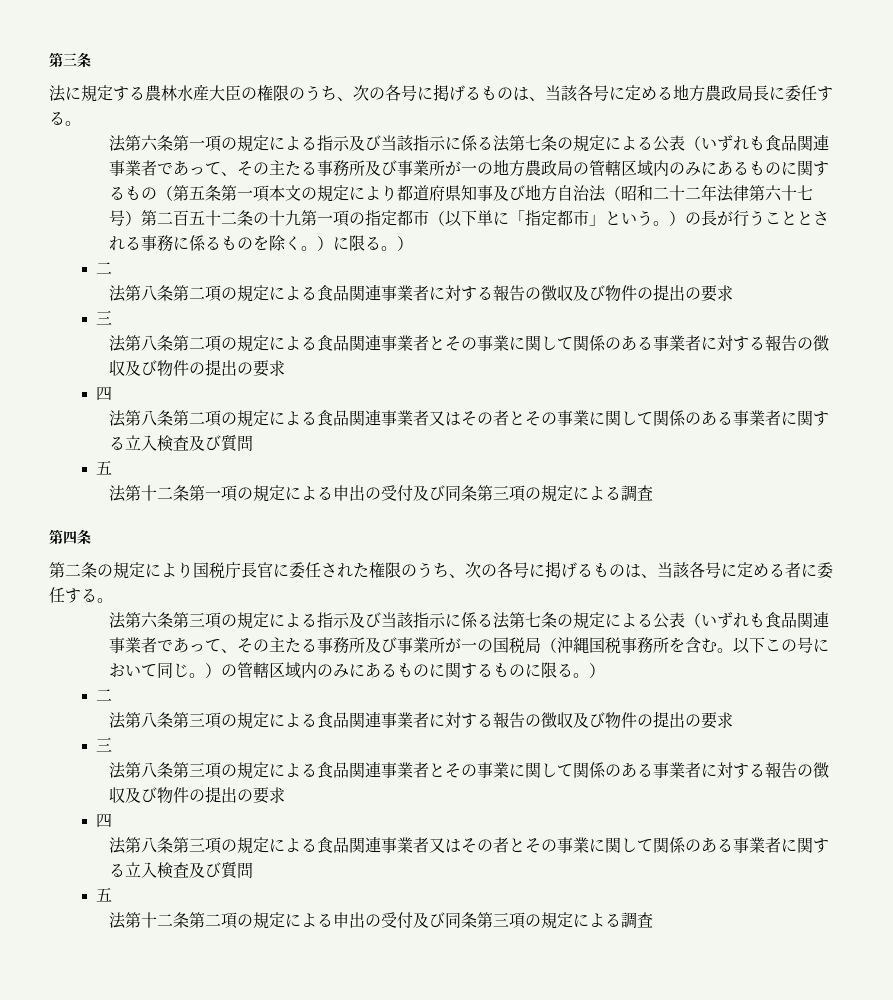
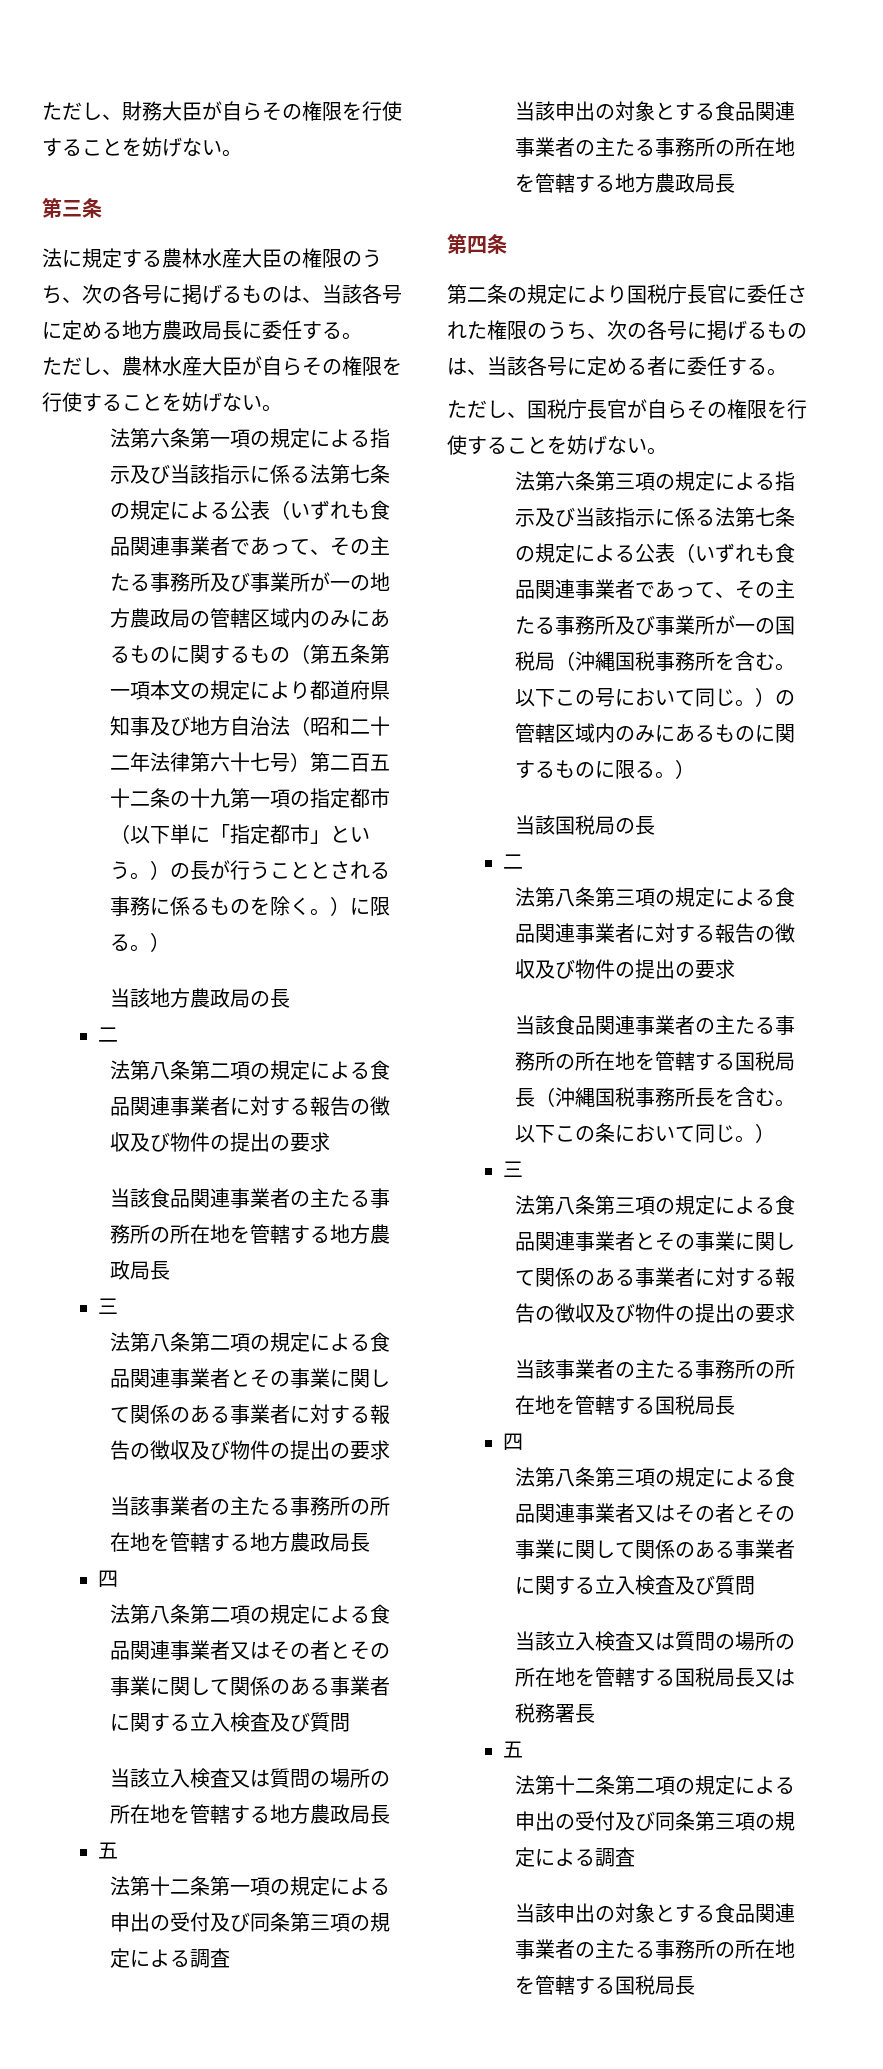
(49, 59) none -> [42,101,402,121] [42,137,242,157] ただし、財務大臣が自らその権限を行使することを妨げない。 //
(81, 123) none -> [42,356,402,376] [42,392,282,412] // ただし、農林水産大臣が自らその権限を行使することを妨げない。
(413, 243) none -> [109,988,290,1008] // 当該地方農政局の長
(733, 293) none -> [109,1188,390,1208] [109,1224,390,1244] [109,1260,170,1280] // 当該食品関連事業者の主たる事務所の所在地を管轄する地方農政局長
(285, 368) none -> [109,1496,390,1516] [109,1532,370,1552] // 当該事業者の主たる事務所の所在地を管轄する地方農政局長
(253, 443) none -> [109,1768,390,1788] [109,1804,390,1824] // 当該立入検査又は質問の場所の所在地を管轄する地方農政局長
(653, 493) none -> [514,101,795,121] [514,137,795,157] [514,173,735,193] // 当該申出の対象とする食品関連事業者の主たる事務所の所在地を管轄する地方農政局長
(113, 600) none -> [447,399,807,419] [447,435,667,455] // ただし、国税庁長官が自らその権限を行使することを妨げない。
(605, 670) none -> [514,815,655,835] // 当該国税局の長
(733, 720) none -> [514,1015,795,1035] [514,1051,795,1071] [514,1087,795,1107] [514,1123,775,1143] // 当該食品関連事業者の主たる事務所の所在地を管轄する国税局長（沖縄国税事務所長を含む。以下この条において同じ。）
(285, 795) none -> [514,1359,795,1379] [514,1395,735,1415] // 当該事業者の主たる事務所の所在地を管轄する国税局長
(253, 870) none -> [514,1631,795,1651] [514,1667,795,1687] [514,1703,595,1723] // 当該立入検査又は質問の場所の所在地を管轄する国税局長又は税務署長
(653, 920) none -> [514,1903,795,1923] [514,1939,795,1959] [514,1975,695,1995] // 当該申出の対象とする食品関連事業者の主たる事務所の所在地を管轄する国税局長

